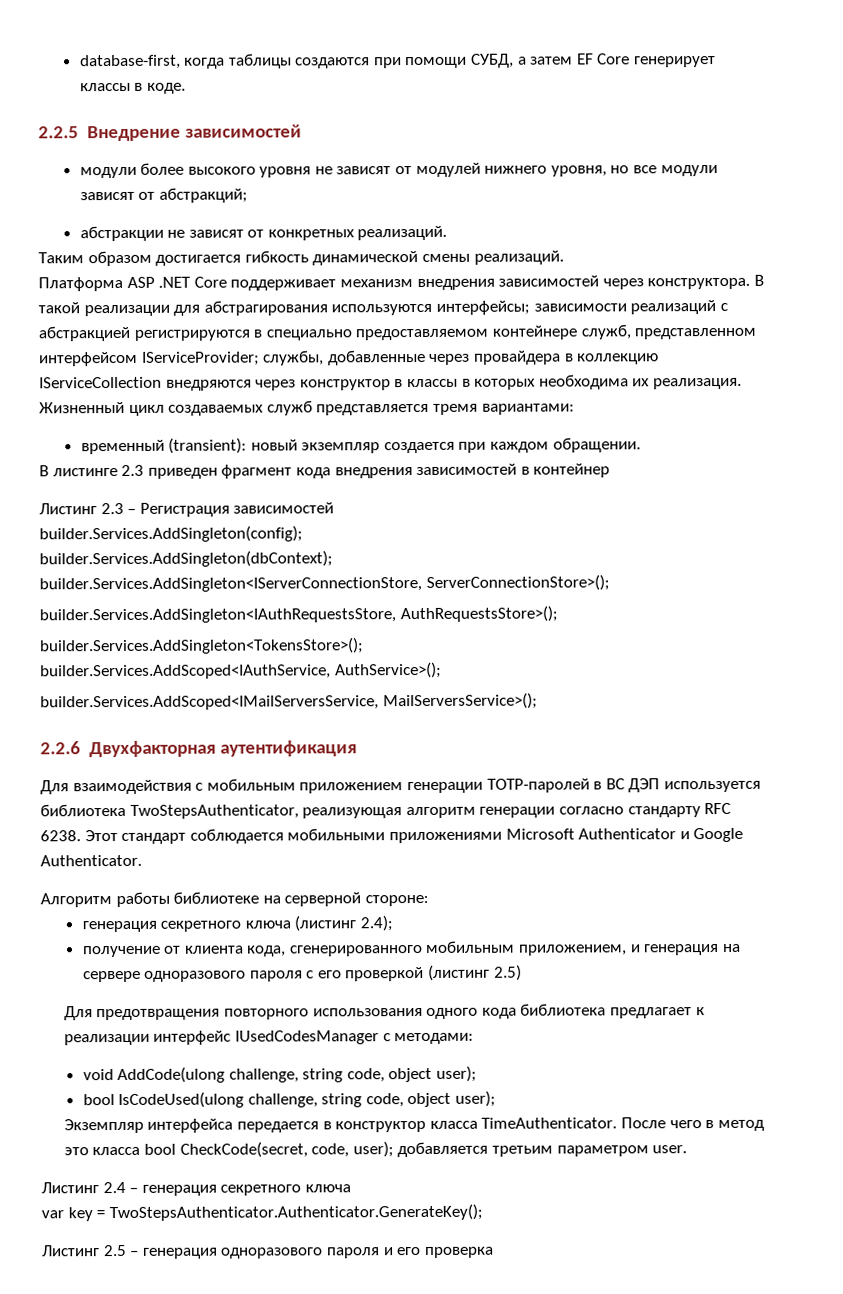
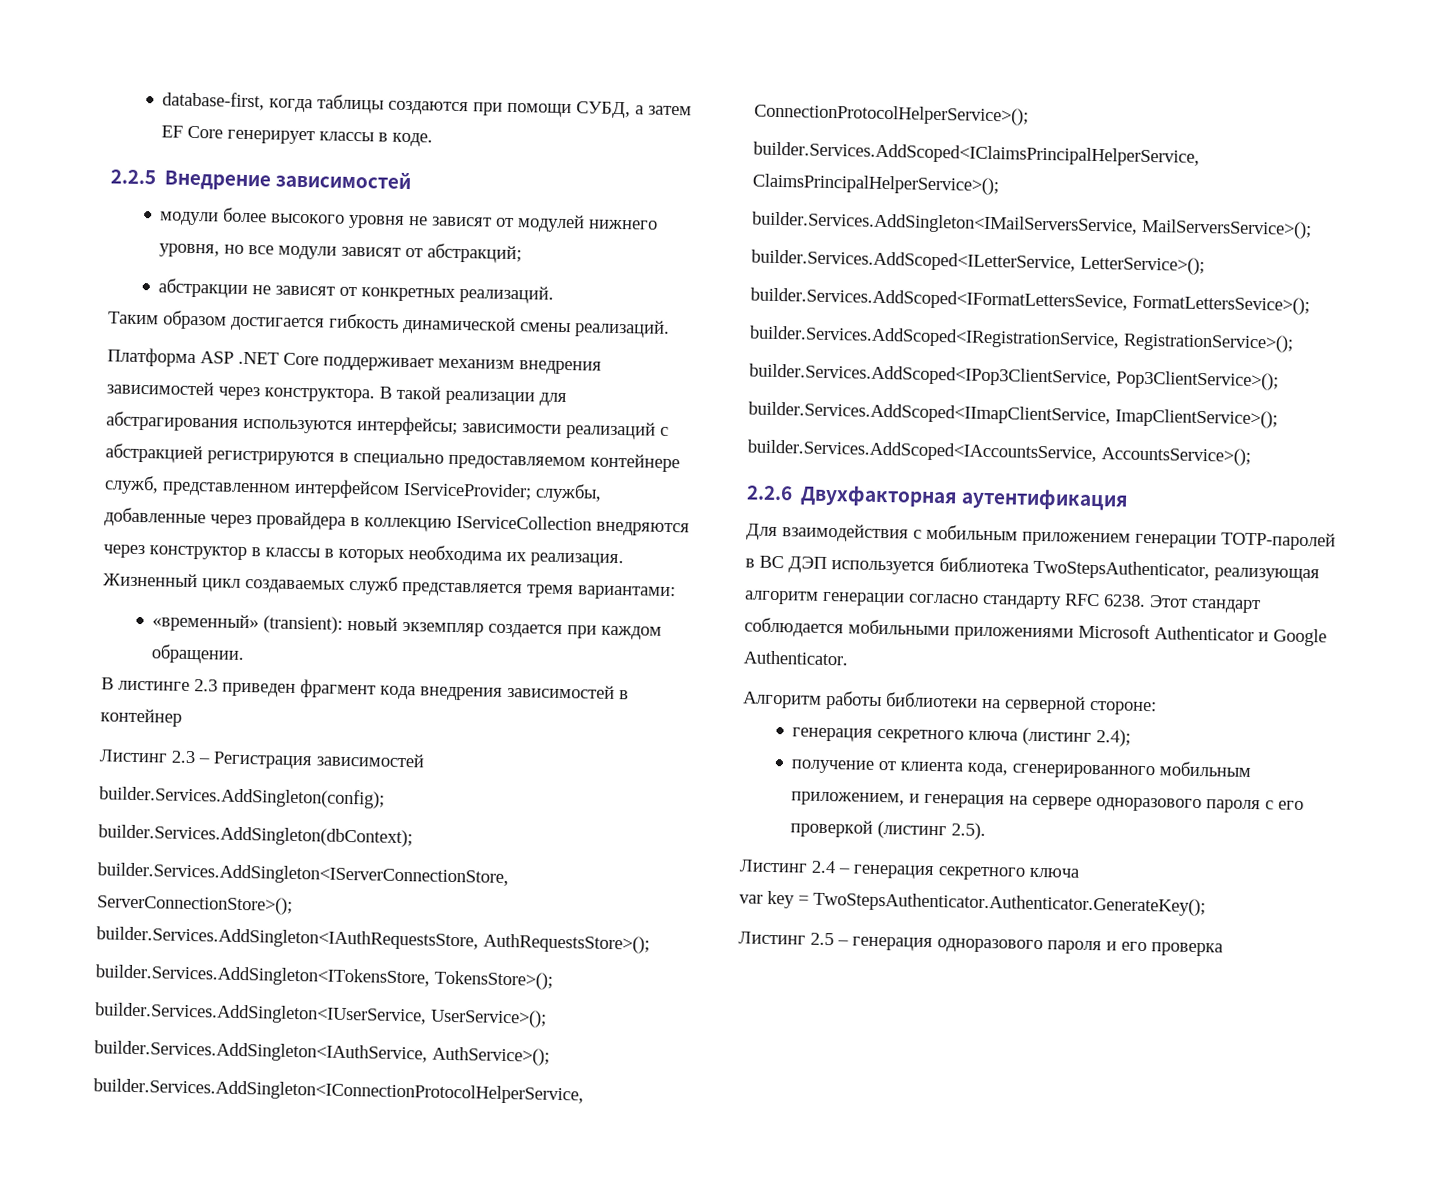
[80,439,165,455] временный -> [152,613,260,633] «временный»
[39,637,364,655] [40,661,442,680] [40,692,538,711] builder.Services.AddSingleton<TokensStore>(); // builder.Services.AddScoped<IAuthService, AuthService>(); // builder.Services.AddScoped<IMailServersService, MailServersService>(); -> [95,964,553,990] [94,1002,547,1028] [94,1040,550,1066] [93,1078,584,1105] [754,103,1029,126] [753,141,1200,167] [752,173,999,196] [751,211,1312,240] [751,249,1205,276] [750,287,1310,316] [749,325,1294,353] [749,363,1279,391] [748,401,1278,429] [747,439,1251,466] builder.Services.AddSingleton<ITokensStore, TokensStore>(); // builder.Services.AddSingleton<IUserService, UserService>(); // builder.Services.AddSingleton<IAuthService, AuthService>(); // builder.Services.AddSingleton<IConnectionProtocolHelperService, ConnectionProtocolHelperService>(); // builder.Services.AddScoped<IClaimsPrincipalHelperService, ClaimsPrincipalHelperService>(); // builder.Services.AddSingleton<IMailServersService, MailServersService>(); // builder.Services.AddScoped<ILetterService, LetterService>(); // builder.Services.AddScoped<IFormatLettersSevice, FormatLettersSevice>(); // builder.Services.AddScoped<IRegistrationService, RegistrationService>(); // builder.Services.AddScoped<IPop3ClientService, Pop3ClientService>(); // builder.Services.AddScoped<IImapClientService, ImapClientService>(); // builder.Services.AddScoped<IAccountsService, AccountsService>();
[173,891,260,904] библиотеке -> [886,692,978,708] библиотеки
[493,964,522,981] [63,1003,705,1021] [63,1030,475,1046] [82,1065,478,1084] [82,1090,497,1109] [63,1117,765,1134] [63,1141,688,1158] 2.5) // Для предотвращения повторного использования одного кода библиотека предлагает к реализации интерфейс IUsedCodesManager с методами: // void AddCode(ulong challenge, string code, object user); // bool IsCodeUsed(ulong challenge, string code, object user); // Экземпляр интерфейса передается в конструктор класса TimeAuthenticator. После чего в метод это класса bool CheckCode(secret, code, user); добавляется третьим параметром user. -> [951,822,987,841] 2.5).

